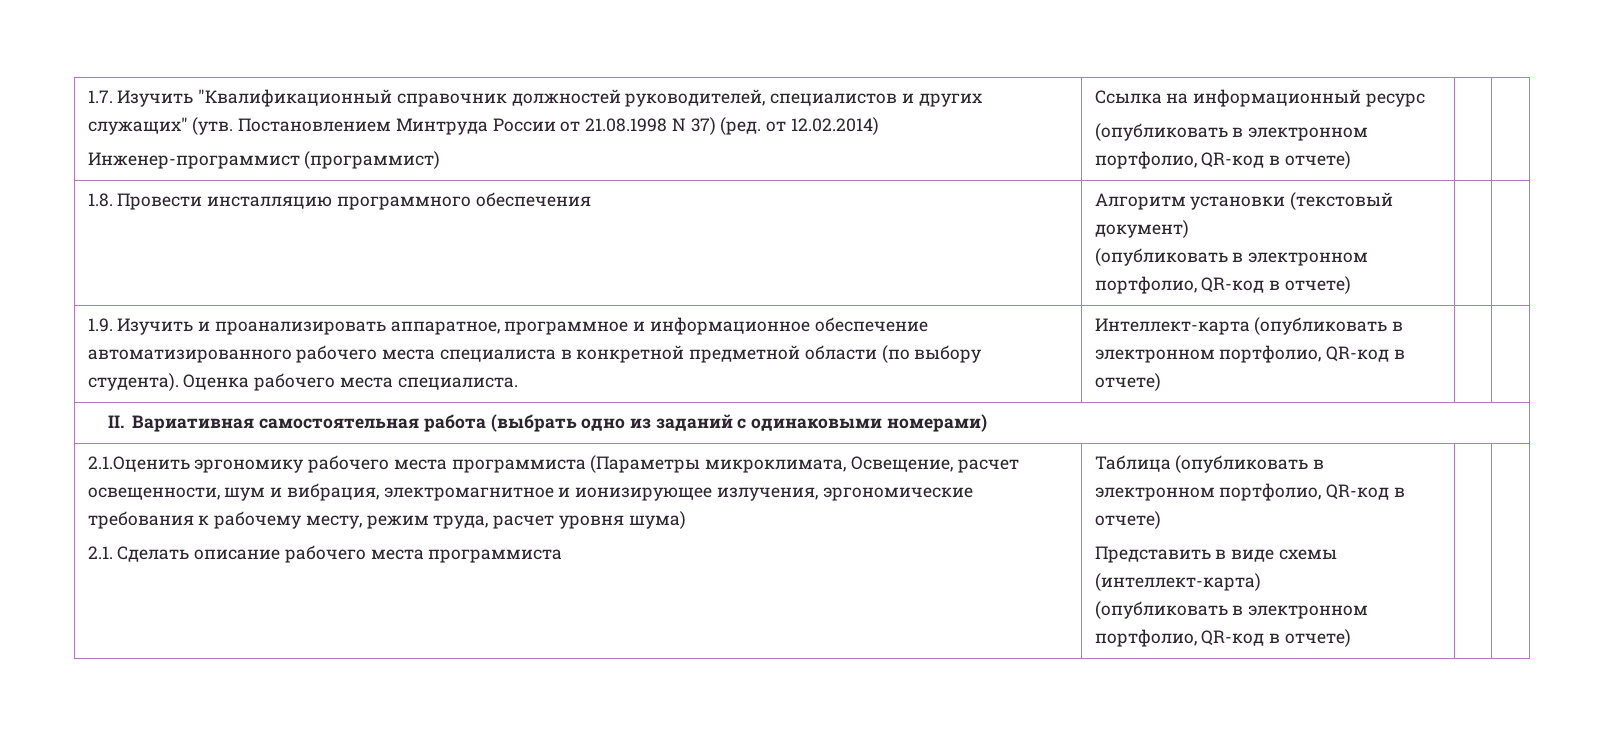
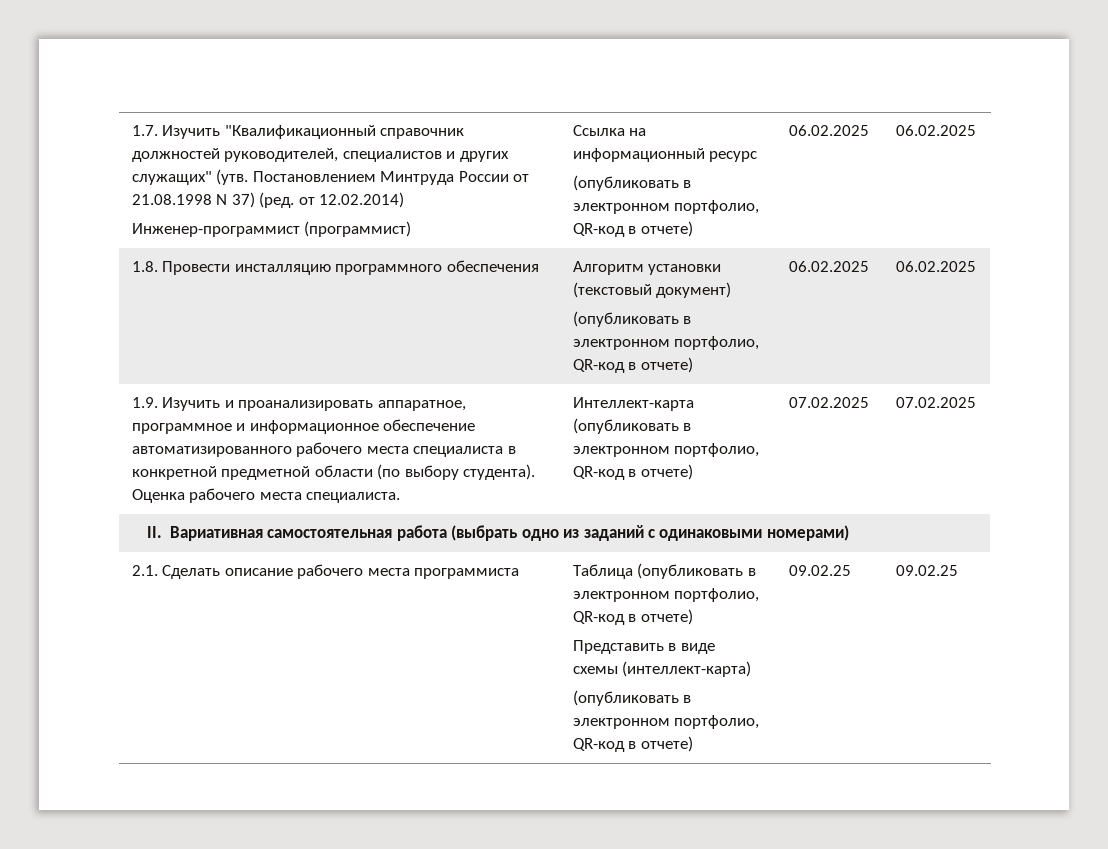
(1351, 160) | -> [788,125,869,136] [895,125,976,136] 06.02.2025 | 06.02.2025
(1351, 285) | -> [788,261,869,272] [895,261,976,272] 06.02.2025 | 06.02.2025
(1161, 382) | -> [788,397,869,408] [895,397,976,408] 07.02.2025 | 07.02.2025
[87,455,1019,473] [87,483,973,501] [87,511,686,529] 2.1.Оценить эргономику рабочего места программиста (Параметры микроклимата, Освещение, расчет освещенности, шум и вибрация, электромагнитное и ионизирующее излучения, эргономические требования к рабочему месту, режим труда, расчет уровня шума) // -> (849, 533) none
(1351, 638) | -> [788,565,851,576] [895,565,958,576] 09.02.25 | 09.02.25

